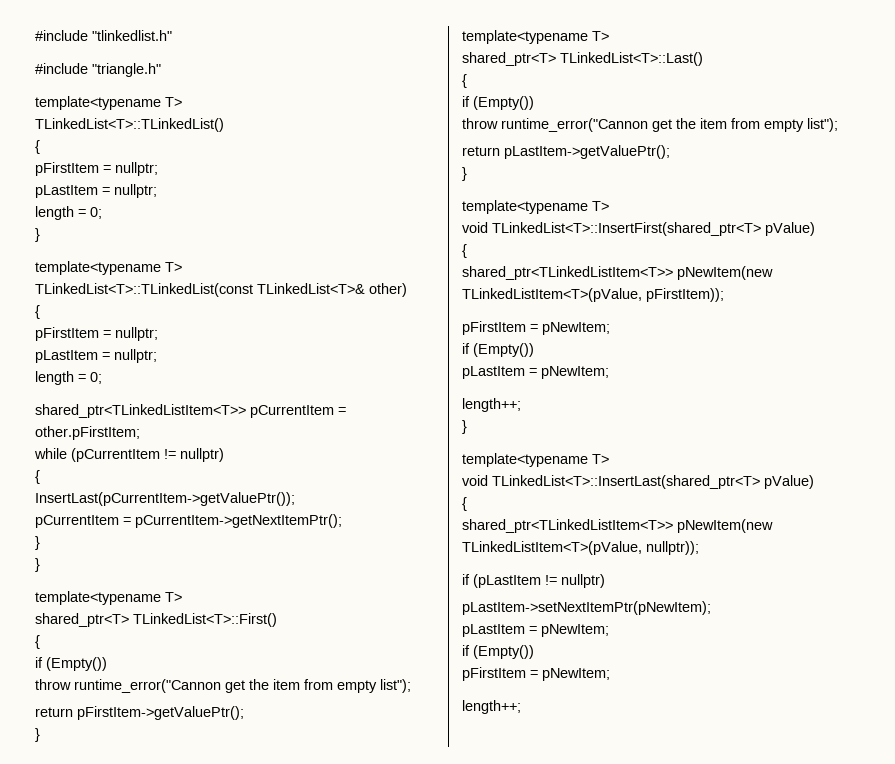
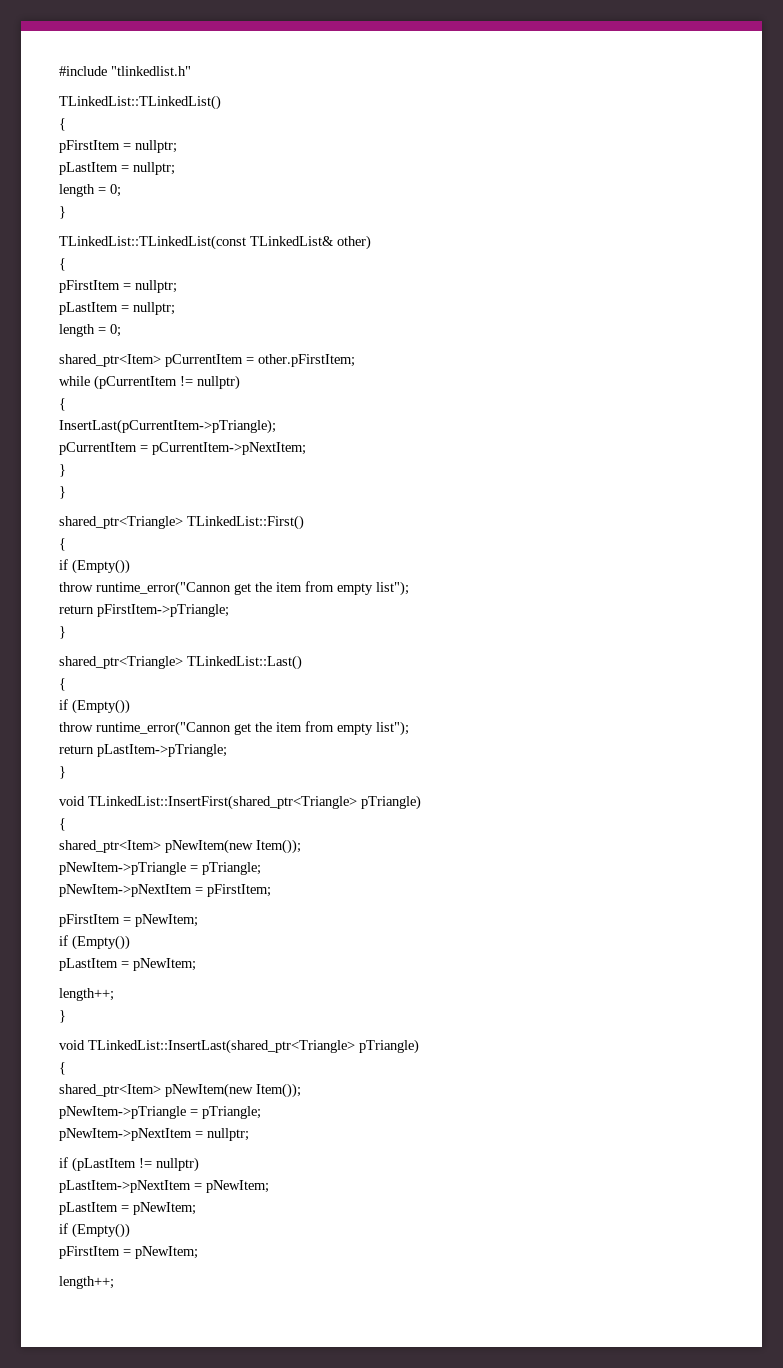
[35,63,161,77] [35,96,182,110] [35,118,224,132] #include "triangle.h" // template<typename T> // TLinkedList<T>::TLinkedList() -> [59,95,221,110] TLinkedList::TLinkedList()
[35,261,182,275] [35,283,365,297] template<typename T> // TLinkedList<T>::TLinkedList(const TLinkedList<T>& -> [59,235,334,250] TLinkedList::TLinkedList(const TLinkedList&
[35,404,246,418] shared_ptr<TLinkedListItem<T>> -> [59,354,161,367] shared_ptr<Item>
[35,492,295,506] [35,514,342,528] InsertLast(pCurrentItem->getValuePtr()); // pCurrentItem = pCurrentItem->getNextItemPtr(); -> [59,419,276,434] [59,442,306,455] InsertLast(pCurrentItem->pTriangle); // pCurrentItem = pCurrentItem->pNextItem;
[35,591,182,605] [35,613,277,627] template<typename T> // shared_ptr<T> TLinkedList<T>::First() -> [59,515,304,530] shared_ptr<Triangle> TLinkedList::First()
[77,706,244,720] [35,728,40,742] [462,30,609,44] [462,52,703,66] pFirstItem->getValuePtr(); // } // template<typename T> // shared_ptr<T> TLinkedList<T>::Last() -> [97,604,229,617] [59,626,66,639] [59,655,302,670] pFirstItem->pTriangle; // } // shared_ptr<Triangle> TLinkedList::Last()
[504,145,670,159] [462,167,467,181] [462,200,609,214] [462,222,815,236] [462,244,467,258] [462,266,773,280] [462,288,724,302] pLastItem->getValuePtr(); // } // template<typename T> // void TLinkedList<T>::InsertFirst(shared_ptr<T> pValue) // { // shared_ptr<TLinkedListItem<T>> pNewItem(new TLinkedListItem<T>(pValue, pFirstItem)); -> [97,744,227,757] [59,766,66,779] [59,795,421,810] [59,818,66,831] [59,839,301,854] [59,862,261,875] [59,884,271,897] pLastItem->pTriangle; // } // void TLinkedList::InsertFirst(shared_ptr<Triangle> pTriangle) // { // shared_ptr<Item> pNewItem(new Item()); // pNewItem->pTriangle = pTriangle; // pNewItem->pNextItem = pFirstItem;
[462,453,609,467] [462,475,814,489] [462,497,467,511] [462,519,773,533] [462,541,699,555] // template<typename T> // void TLinkedList<T>::InsertLast(shared_ptr<T> pValue) // { // shared_ptr<TLinkedListItem<T>> pNewItem(new TLinkedListItem<T>(pValue, nullptr)); -> [59,1039,419,1054] [59,1062,66,1075] [59,1083,301,1098] [59,1106,261,1119] [59,1128,249,1141] // void TLinkedList::InsertLast(shared_ptr<Triangle> pTriangle) // { // shared_ptr<Item> pNewItem(new Item()); // pNewItem->pTriangle = pTriangle; // pNewItem->pNextItem = nullptr;
[462,601,711,615] pLastItem->setNextItemPtr(pNewItem); -> [59,1180,269,1193] pLastItem->pNextItem = pNewItem;

